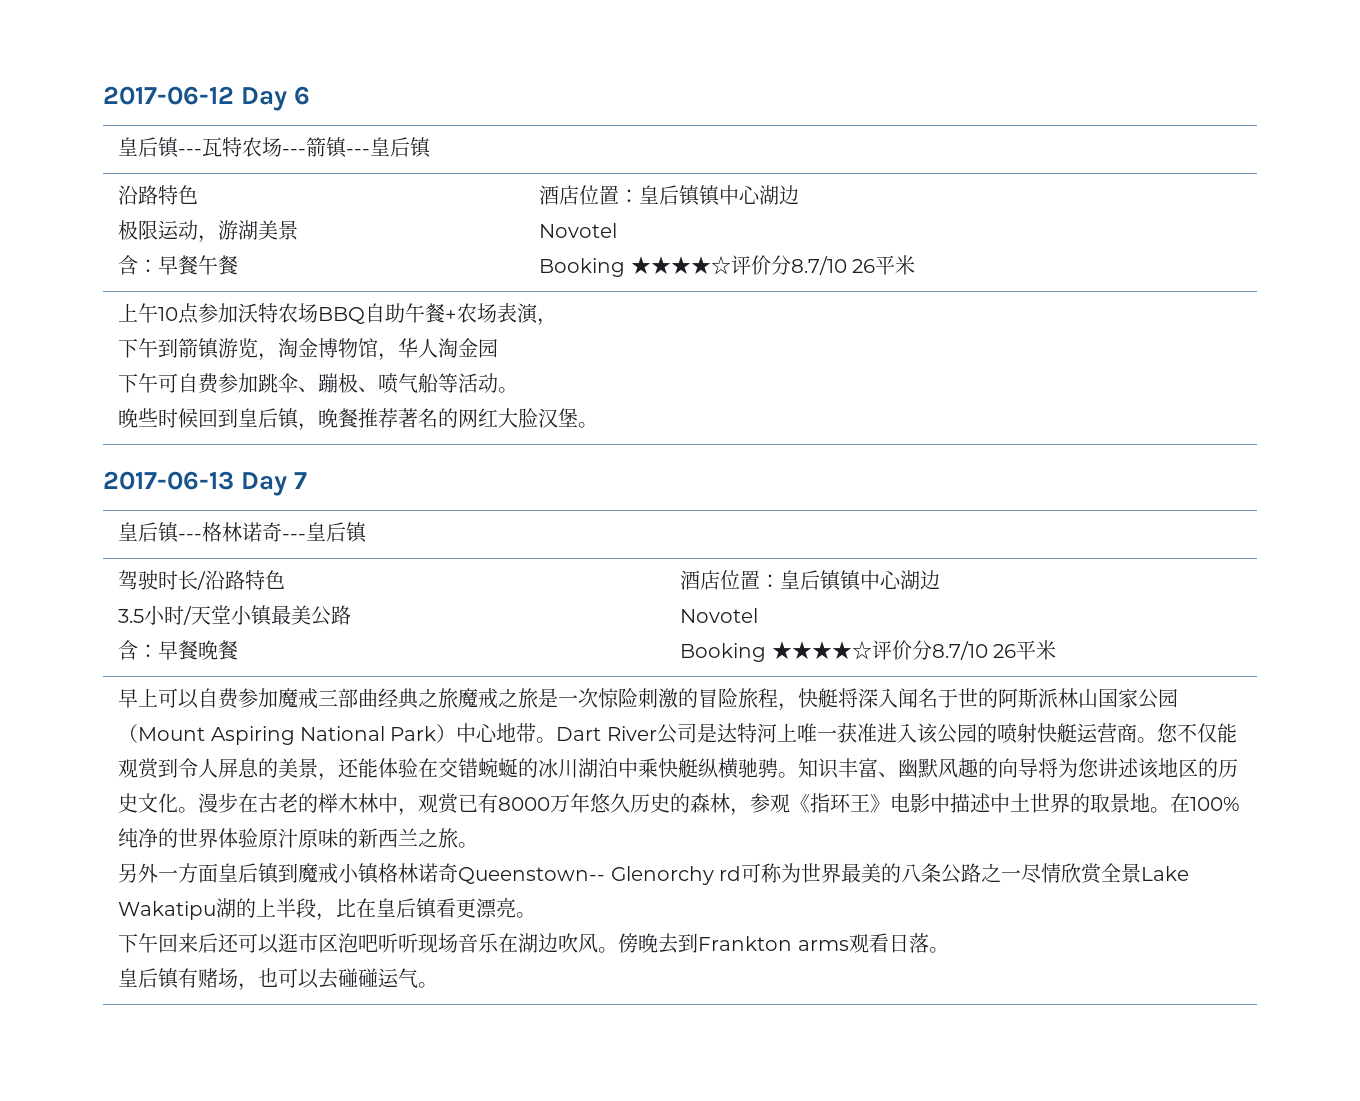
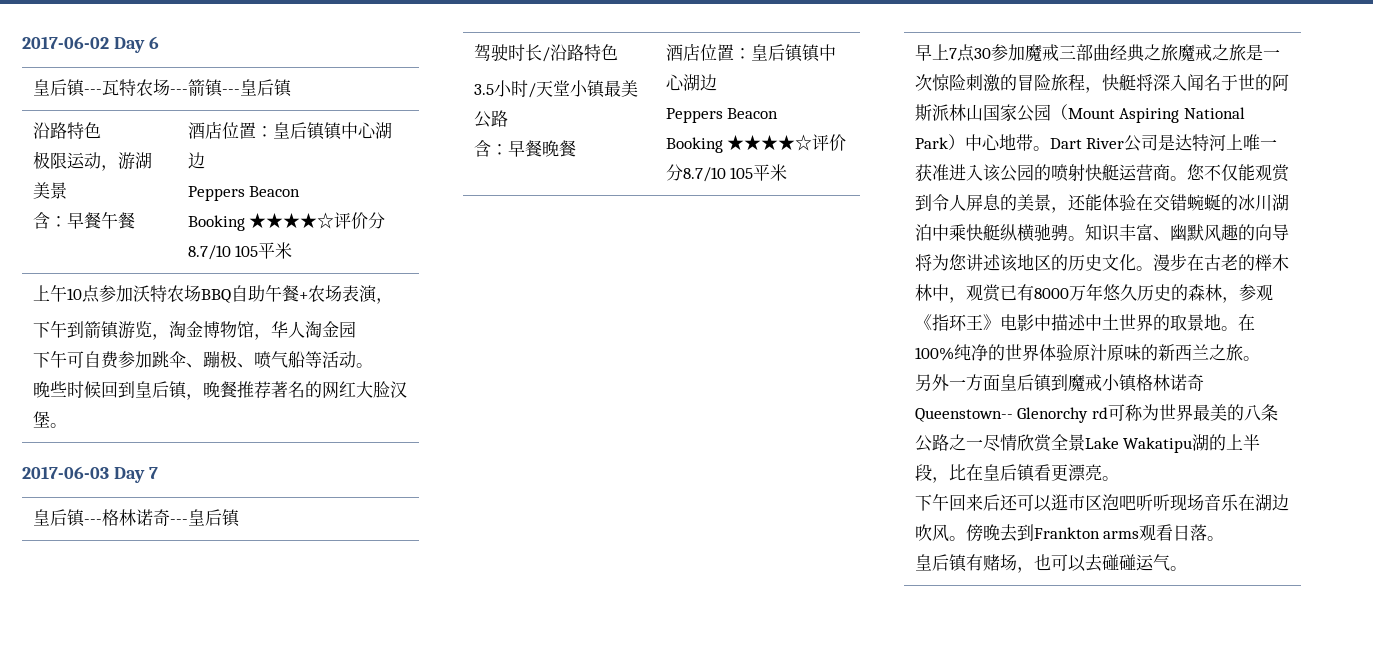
[103,86,234,105] 2017-06-12 -> [22,36,109,49] 2017-06-02
[539,223,618,238] [539,255,876,277] Novotel // Booking ★★★★☆评价分8.7/10 26 -> [187,186,301,201] [187,212,386,231] [187,245,259,260] Peppers Beacon // Booking ★★★★☆评价分8.7/10 105
[103,471,234,490] 2017-06-13 -> [22,466,109,479] 2017-06-03
[680,608,759,623] [680,640,1017,662] Novotel // Booking ★★★★☆评价分8.7/10 26 -> [665,108,779,123] [665,134,847,153] [665,164,754,182] Peppers Beacon // Booking ★★★★☆评价分8.7/10 105
[158,688,240,709] 可以自费 -> [948,44,991,62] 7点30

